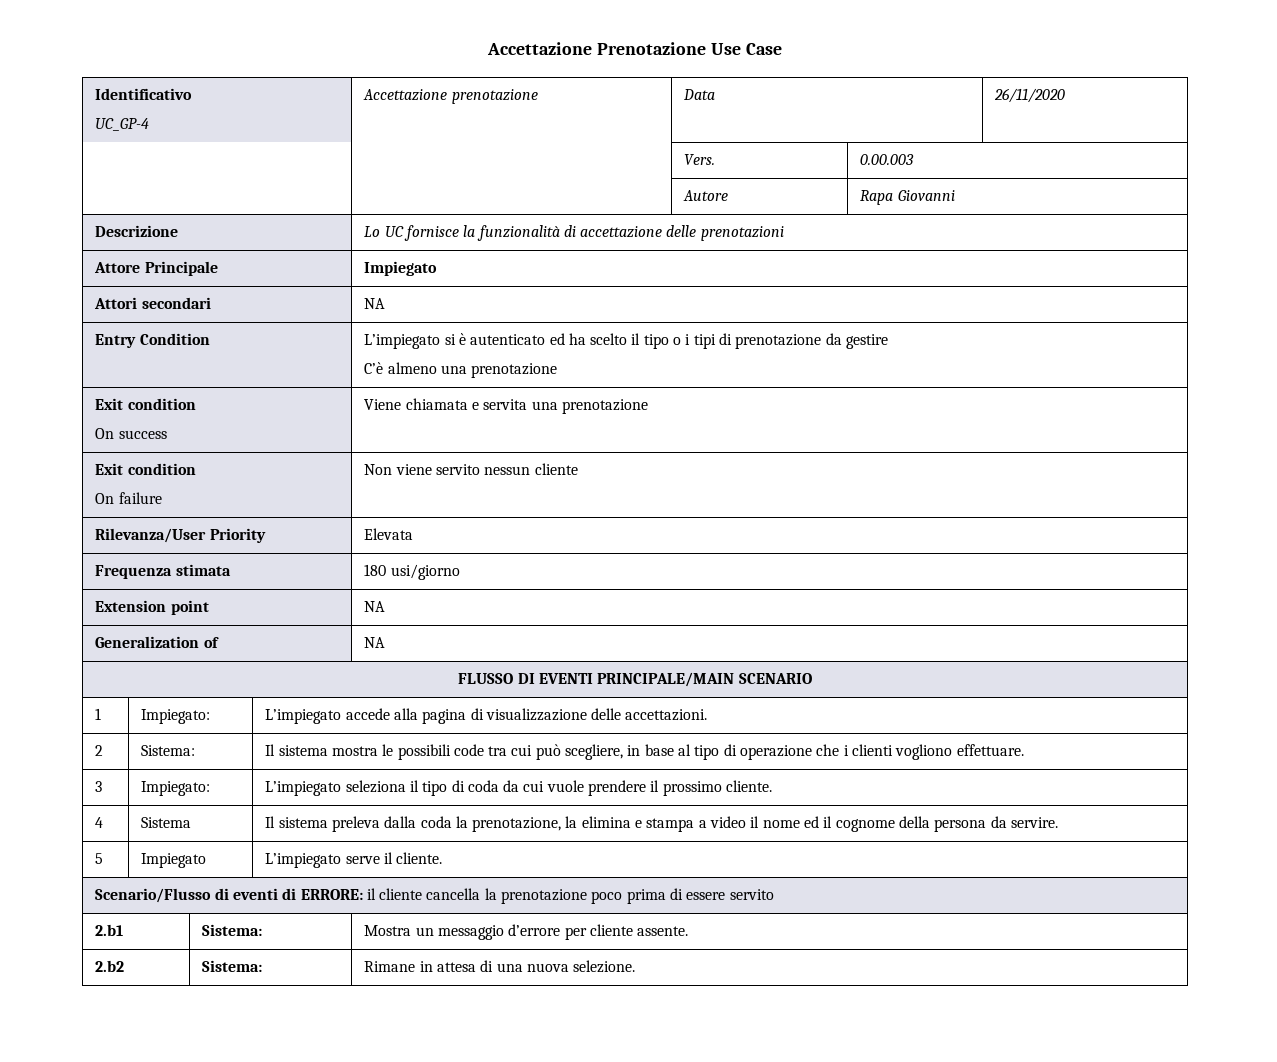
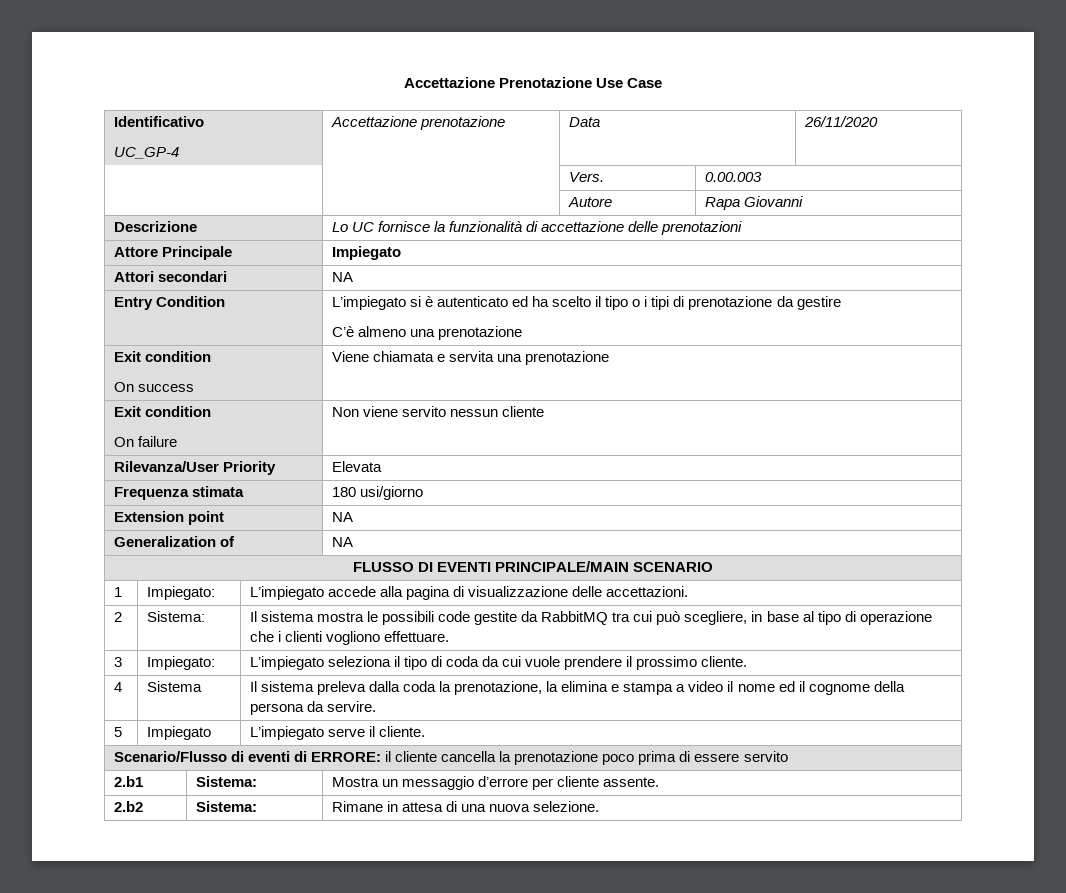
(484, 750) none -> [474,611,609,625] gestite da RabbitMQ

